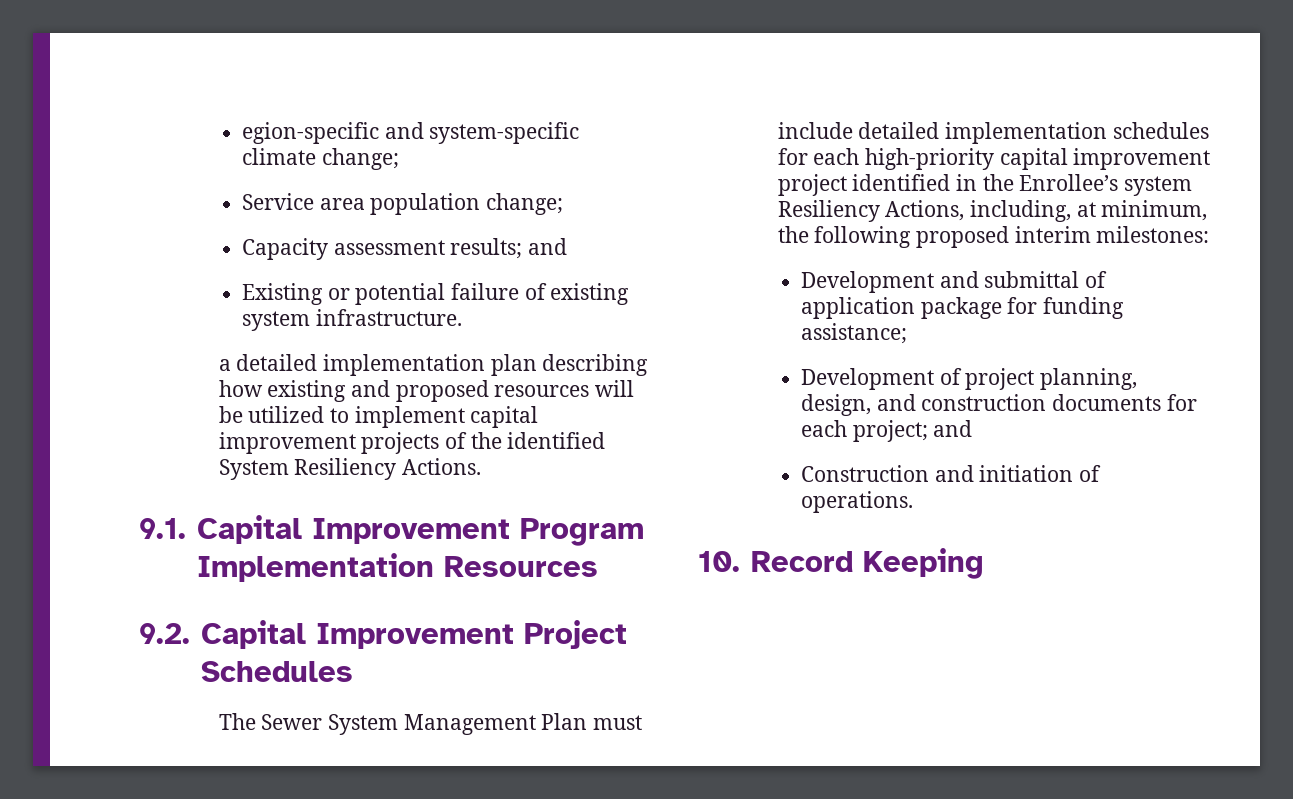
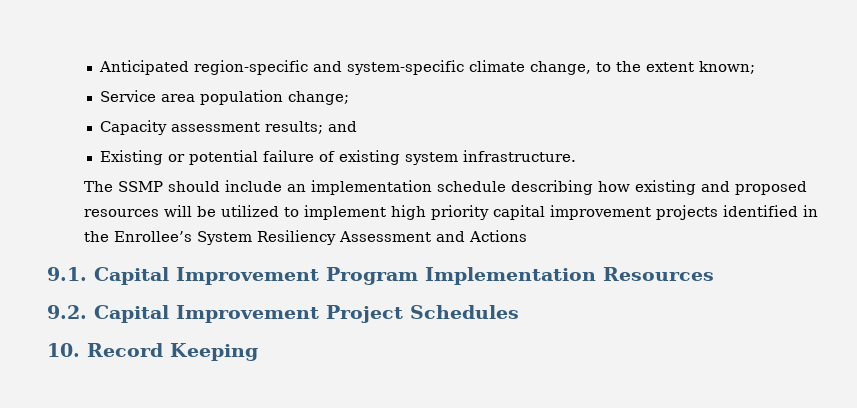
[241,122,379,144] egion-specific -> [98,60,308,75] Anticipated region-specific
[321,148,399,170] change; -> [529,61,755,75] change, to the extent known;
[218,354,537,376] a detailed implementation plan -> [83,180,506,195] The SSMP should include an implementation schedule
(465, 417) none -> [390,205,489,220] high priority
[445,432,606,449] [218,458,482,480] of the identified System Resiliency Actions. -> [722,205,818,217] [83,230,527,245] identified in the Enrollee’s System Resiliency Assessment and Actions
[218,713,643,735] [777,122,1209,144] [777,148,1211,170] [777,174,1193,196] [777,200,1208,222] [777,226,1210,248] [800,271,1107,293] [800,297,1124,319] [800,323,907,344] [800,368,1137,390] [800,394,1197,416] [800,420,973,442] [800,465,1101,482] [800,491,913,513] // The Sewer System Management Plan must include detailed implementation schedules for each high-priority capital improvement project identified in the Enrollee’s system Resiliency Actions, including, at minimum, the following proposed interim milestones: // Development and submittal of application package for funding assistance; // Development of project planning, design, and construction documents for each project; and // Construction and initiation of operations. -> (520, 312) none

